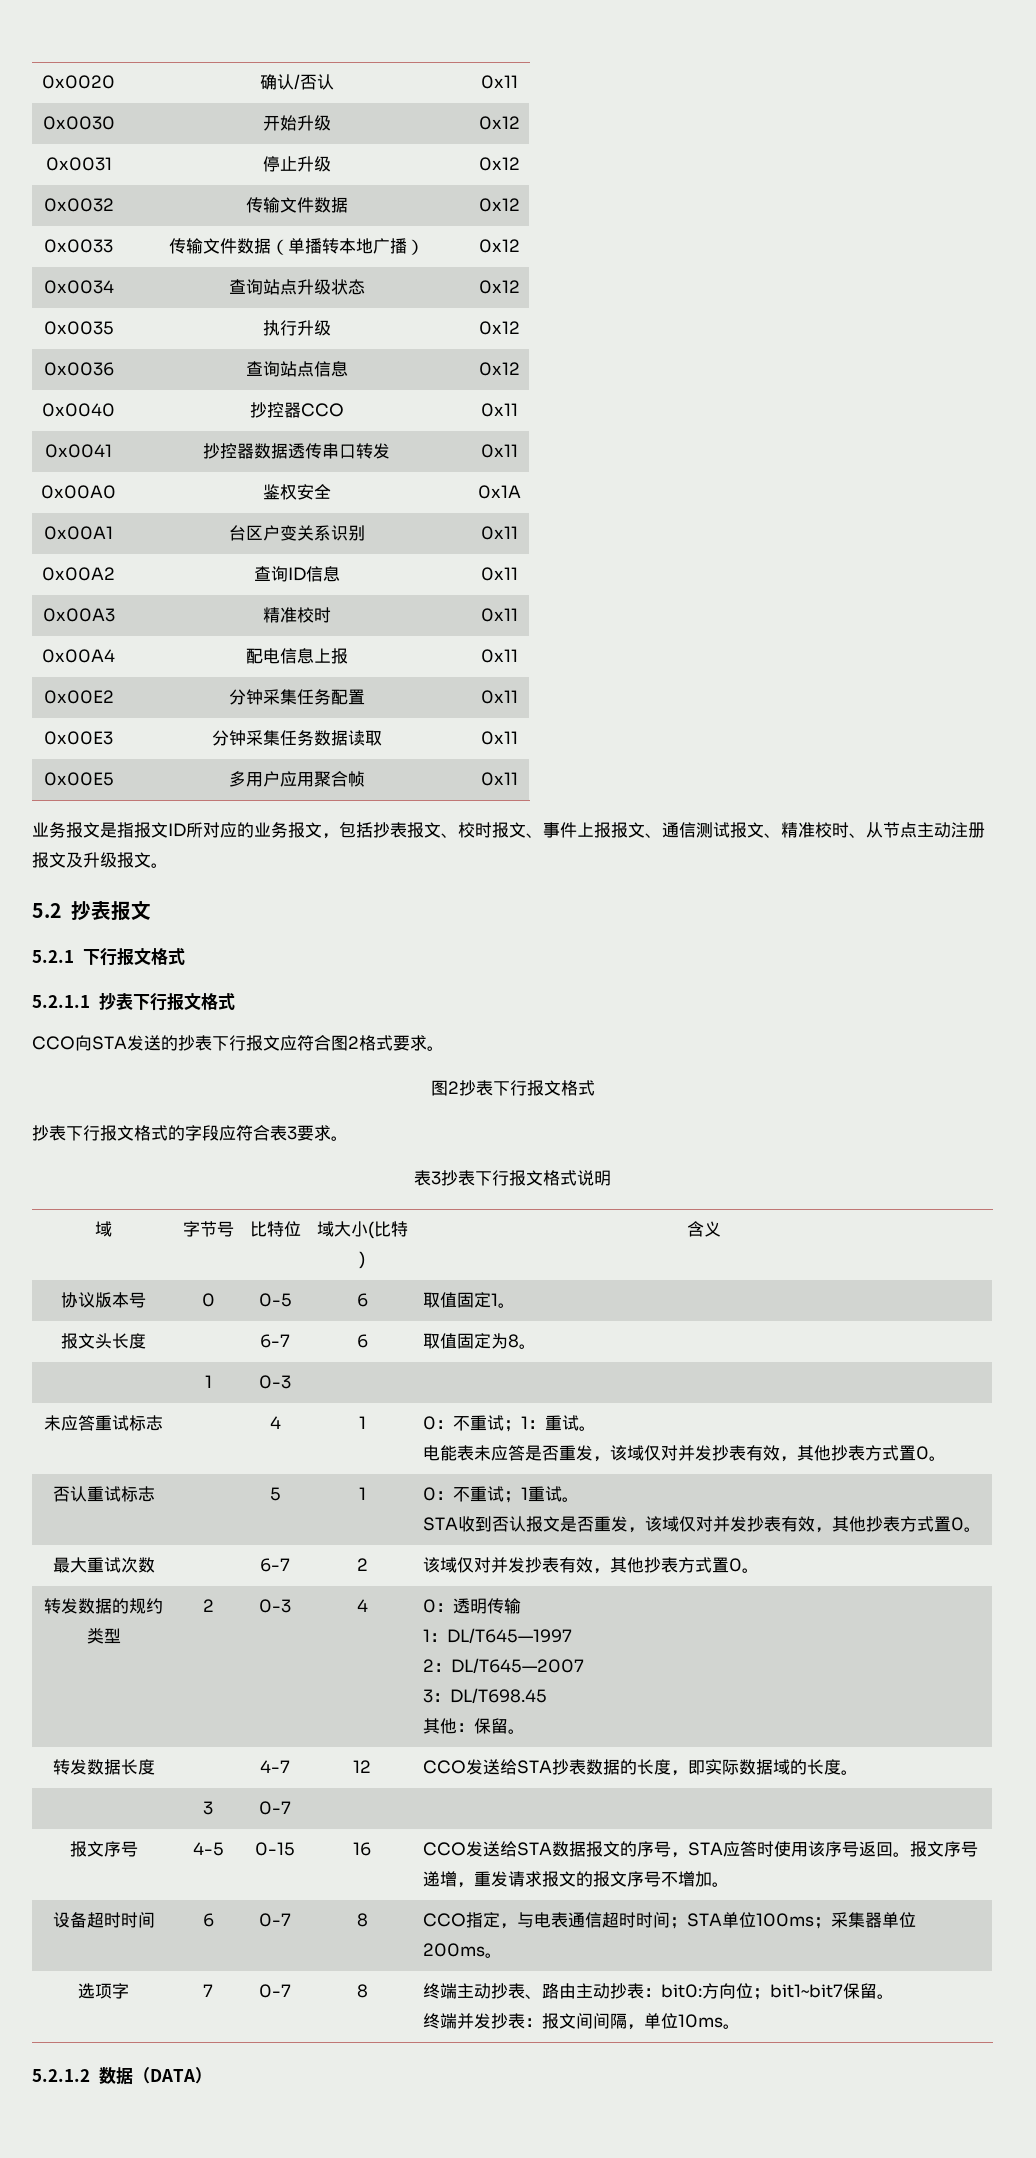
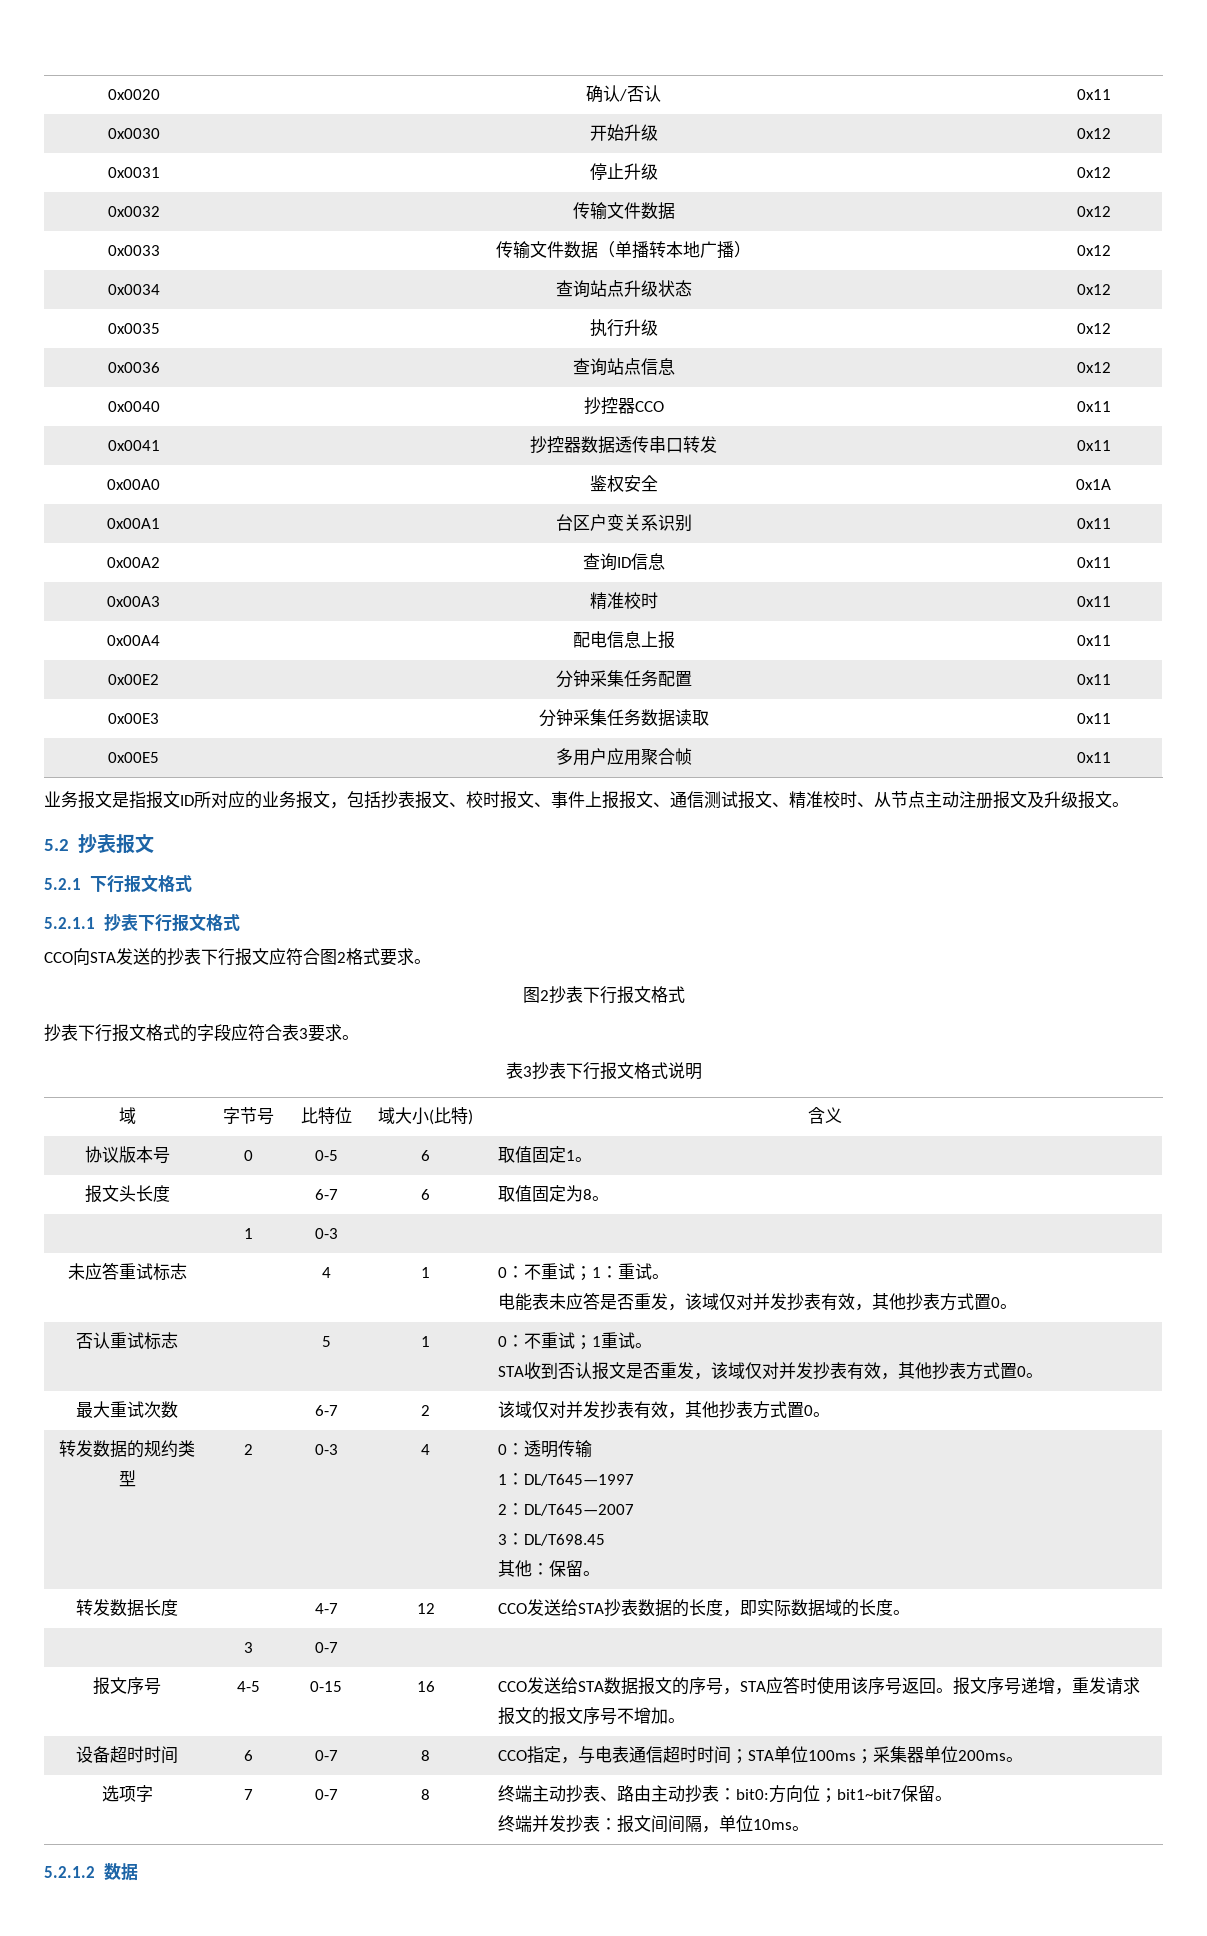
[132,2067,212,2084] （DATA） -> (138, 1872) none

